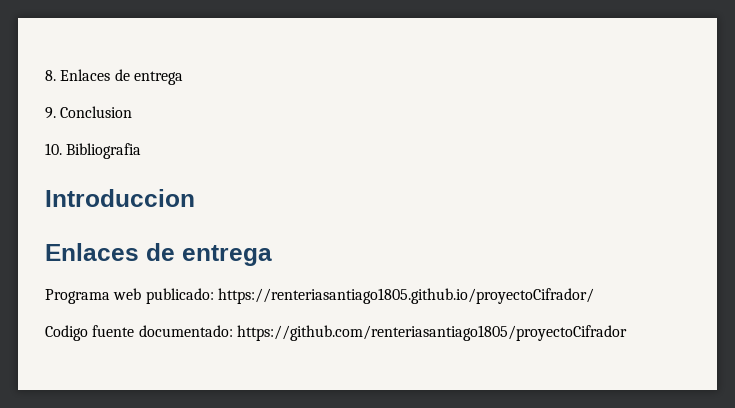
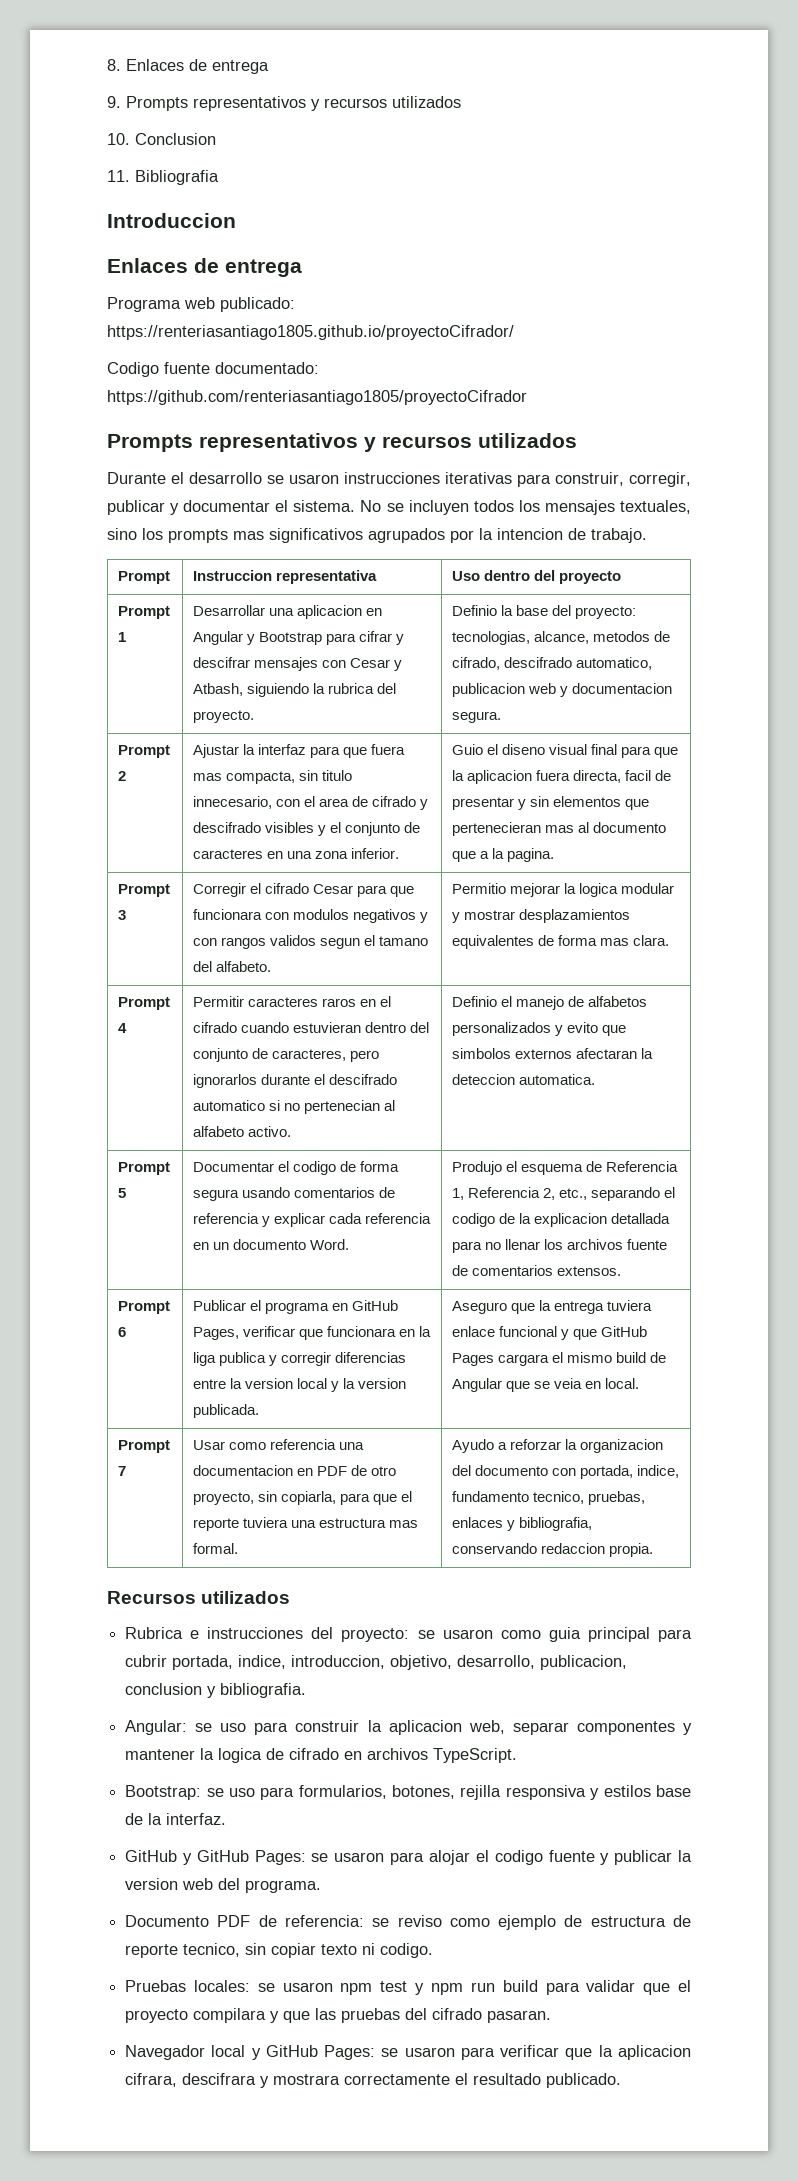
(56, 113) none -> [126,96,461,111] [107,133,130,145] Prompts representativos y recursos utilizados // 10.
[45,143,62,155] 10. -> [107,170,130,182] 11.
(627, 333) none -> [107,433,577,452] [107,472,691,487] [107,500,691,515] [107,528,647,543] [117,571,170,584] [192,570,377,584] [451,570,621,584] [117,606,170,619] [117,632,126,642] [192,605,382,619] [192,631,404,645] [192,657,402,671] [192,683,396,697] [192,710,254,723] [451,605,636,619] [451,631,670,645] [451,657,652,670] [451,683,672,697] [451,711,501,723] [117,745,170,758] [117,771,126,781] [192,744,405,758] [192,770,352,784] [192,796,428,810] [192,822,420,836] [192,848,399,859] [451,744,678,758] [451,770,671,784] [451,796,649,810] [451,822,666,836] [451,848,554,862] [117,884,170,897] [117,910,126,920] [192,883,414,897] [192,909,428,923] [192,935,428,949] [192,961,271,972] [451,883,674,897] [451,909,630,923] [451,935,669,949] [117,997,170,1010] [117,1023,127,1033] [192,996,391,1007] [192,1022,429,1033] [192,1048,379,1062] [192,1074,397,1088] [192,1100,395,1114] [192,1126,291,1137] [451,996,647,1010] [451,1022,626,1036] [451,1048,653,1059] [451,1074,595,1085] [117,1162,170,1175] [117,1188,126,1198] [192,1161,399,1175] [192,1187,395,1201] [192,1213,431,1227] [192,1239,349,1250] [451,1161,678,1175] [451,1187,675,1201] [451,1213,670,1227] [451,1239,667,1253] [451,1265,621,1276] [117,1301,170,1314] [117,1327,126,1337] [192,1300,398,1314] [192,1326,431,1340] [192,1352,406,1366] [192,1378,406,1392] [192,1404,259,1418] [451,1300,652,1314] [451,1326,647,1340] [451,1352,666,1366] [451,1378,639,1392] [117,1440,170,1453] [117,1466,126,1476] [192,1439,364,1450] [192,1465,396,1476] [192,1491,412,1505] [192,1517,418,1531] [192,1543,238,1554] [451,1439,663,1453] [451,1465,679,1479] [451,1491,645,1505] [451,1517,592,1531] [451,1543,653,1557] [107,1591,291,1604] [125,1627,692,1642] [125,1655,628,1670] [125,1683,307,1698] [125,1720,692,1735] [125,1748,518,1763] [125,1785,691,1800] [125,1813,227,1825] [125,1850,693,1865] [125,1878,322,1893] [125,1915,692,1930] [125,1943,434,1958] [125,1980,692,1995] [125,2008,552,2023] [125,2045,691,2060] [125,2073,622,2088] // Prompts representativos y recursos utilizados // Durante el desarrollo se usaron instrucciones iterativas para construir, corregir, publicar y documentar el sistema. No se incluyen todos los mensajes textuales, sino los prompts mas significativos agrupados por la intencion de trabajo. // Prompt | Instruccion representativa | Uso dentro del proyecto // Prompt 1 | Desarrollar una aplicacion en Angular y Bootstrap para cifrar y descifrar mensajes con Cesar y Atbash, siguiendo la rubrica del proyecto. | Definio la base del proyecto: tecnologias, alcance, metodos de cifrado, descifrado automatico, publicacion web y documentacion segura. // Prompt 2 | Ajustar la interfaz para que fuera mas compacta, sin titulo innecesario, con el area de cifrado y descifrado visibles y el conjunto de caracteres en una zona inferior. | Guio el diseno visual final para que la aplicacion fuera directa, facil de presentar y sin elementos que pertenecieran mas al documento que a la pagina. // Prompt 3 | Corregir el cifrado Cesar para que funcionara con modulos negativos y con rangos validos segun el tamano del alfabeto. | Permitio mejorar la logica modular y mostrar desplazamientos equivalentes de forma mas clara. // Prompt 4 | Permitir caracteres raros en el cifrado cuando estuvieran dentro del conjunto de caracteres, pero ignorarlos durante el descifrado automatico si no pertenecian al alfabeto activo. | Definio el manejo de alfabetos personalizados y evito que simbolos externos afectaran la deteccion automatica. // Prompt 5 | Documentar el codigo de forma segura usando comentarios de referencia y explicar cada referencia en un documento Word. | Produjo el esquema de Referencia 1, Referencia 2, etc., separando el codigo de la explicacion detallada para no llenar los archivos fuente de comentarios extensos. // Prompt 6 | Publicar el programa en GitHub Pages, verificar que funcionara en la liga publica y corregir diferencias entre la version local y la version publicada. | Aseguro que la entrega tuviera enlace funcional y que GitHub Pages cargara el mismo build de Angular que se veia en local. // Prompt 7 | Usar como referencia una documentacion en PDF de otro proyecto, sin copiarla, para que el reporte tuviera una estructura mas formal. | Ayudo a reforzar la organizacion del documento con portada, indice, fundamento tecnico, pruebas, enlaces y bibliografia, conservando redaccion propia. // Recursos utilizados // Rubrica e instrucciones del proyecto: se usaron como guia principal para cubrir portada, indice, introduccion, objetivo, desarrollo, publicacion, conclusion y bibliografia. // Angular: se uso para construir la aplicacion web, separar componentes y mantener la logica de cifrado en archivos TypeScript. // Bootstrap: se uso para formularios, botones, rejilla responsiva y estilos base de la interfaz. // GitHub y GitHub Pages: se usaron para alojar el codigo fuente y publicar la version web del programa. // Documento PDF de referencia: se reviso como ejemplo de estructura de reporte tecnico, sin copiar texto ni codigo. // Pruebas locales: se usaron npm test y npm run build para validar que el proyecto compilara y que las pruebas del cifrado pasaran. // Navegador local y GitHub Pages: se usaron para verificar que la aplicacion cifrara, descifrara y mostrara correctamente el resultado publicado.

